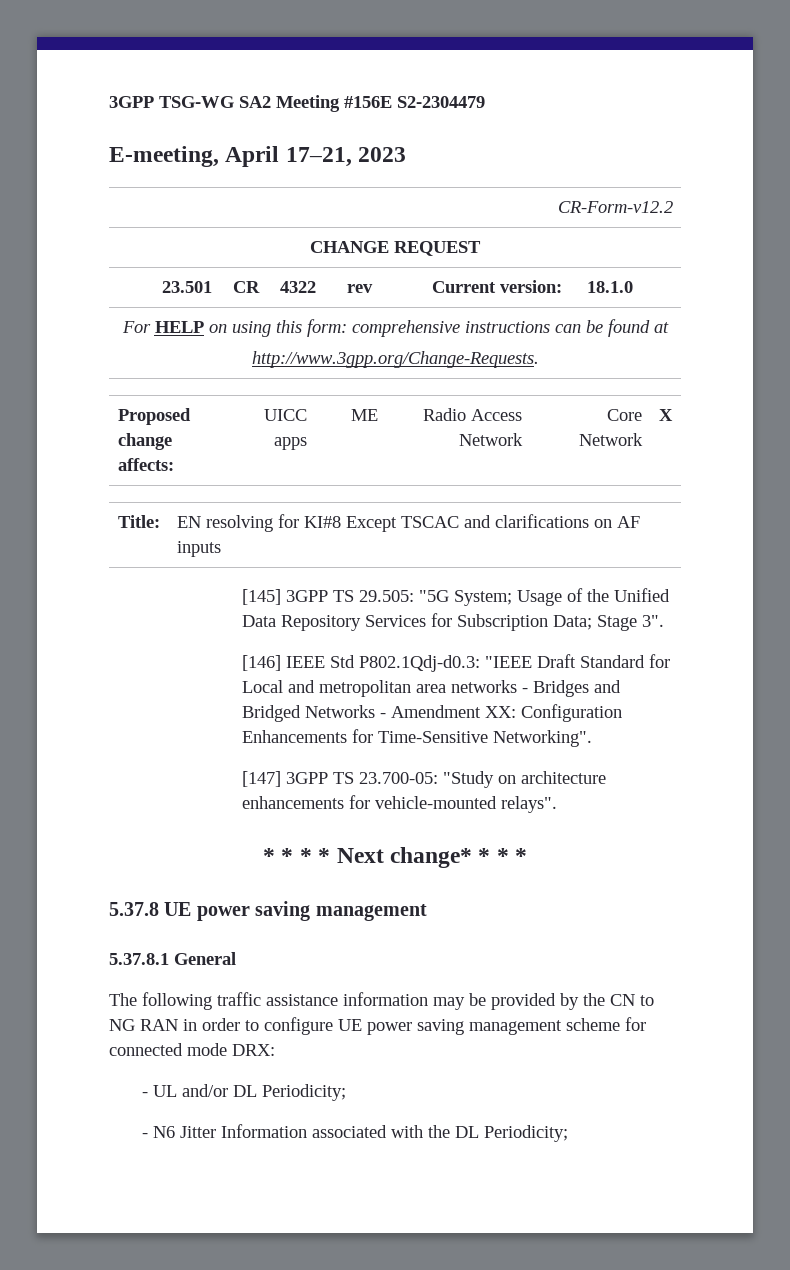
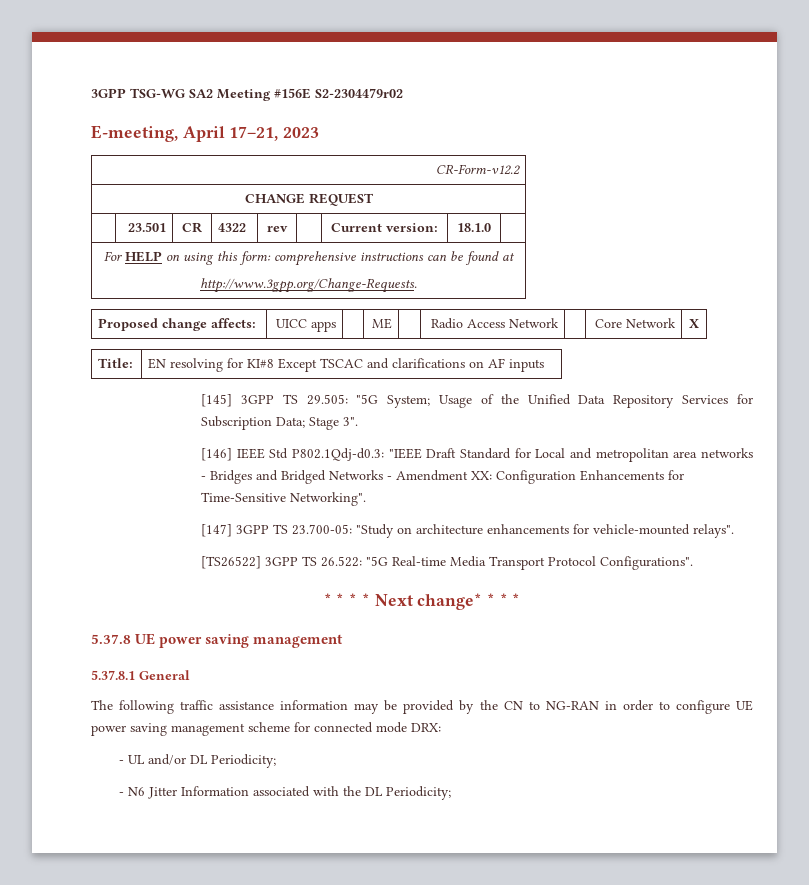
[397,96,485,108] S2-2304479 -> [315,88,403,98] S2-2304479r02
(557, 804) none -> [201,556,694,570] // [TS26522] 3GPP TS 26.522: "5G Real-time Media Transport Protocol Configurations".
[109,1019,178,1031] NG RAN -> [545,701,599,710] NG-RAN

